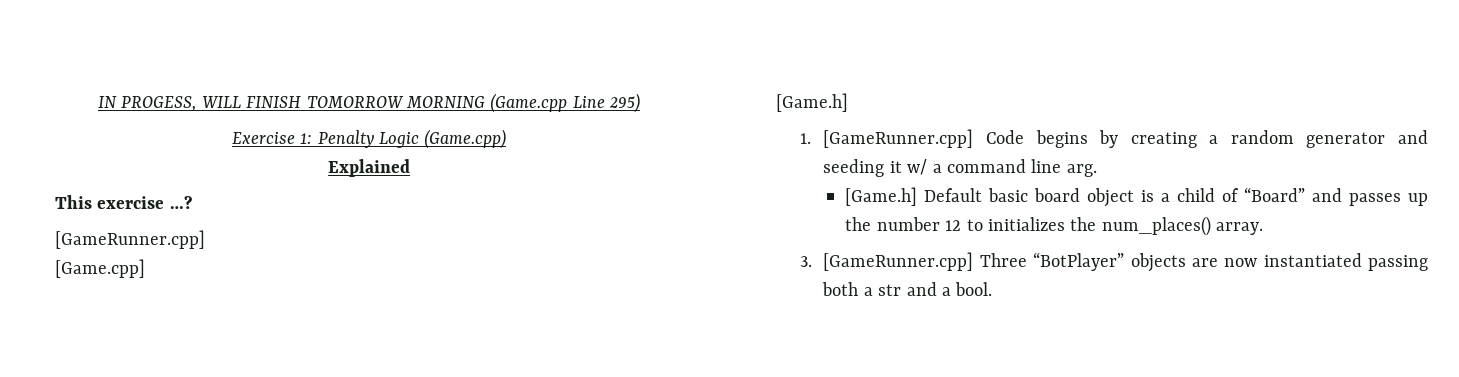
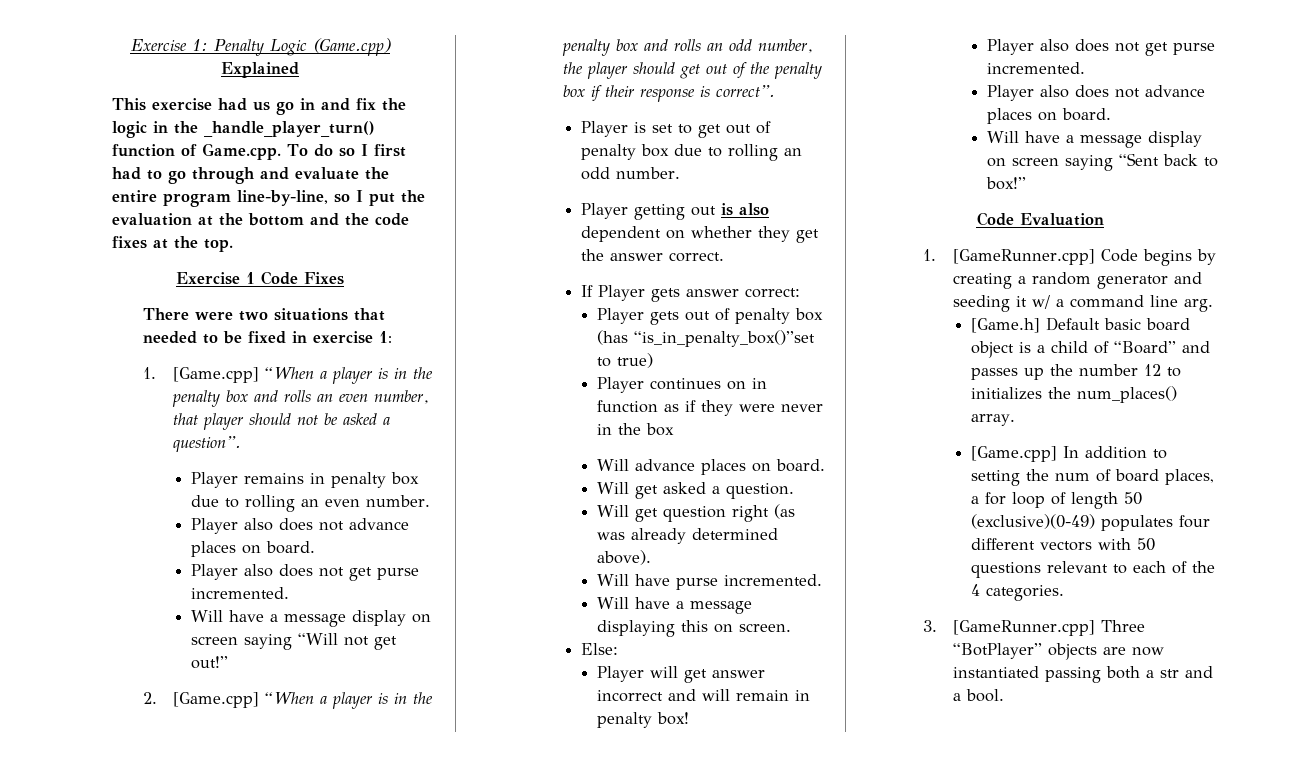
[97,93,641,113] IN PROGESS, WILL FINISH TOMORROW MORNING (Game.cpp Line 295) // -> (130, 45) none
[169,196,192,209] [54,230,205,249] [54,259,145,278] [775,93,848,112] …? // [GameRunner.cpp] // [Game.cpp] // [Game.h] -> [218,98,407,115] [112,121,376,138] [112,143,407,160] [112,167,390,184] [112,190,426,207] [112,213,410,226] [112,236,234,252] [176,271,344,285] [142,308,385,321] [142,331,392,344] [142,367,433,384] [171,390,429,407] [172,413,390,430] [172,436,241,452] [190,472,419,488] [190,495,430,512] [190,518,409,534] [190,541,315,557] [190,564,419,581] [190,587,289,599] [190,610,431,627] [190,633,397,650] [190,656,228,669] [142,692,433,709] [561,39,813,56] [562,62,822,79] [562,85,775,102] [580,121,771,138] [580,144,802,161] [580,167,680,180] [580,203,769,220] [580,226,819,243] [580,249,724,262] [580,285,800,302] [596,308,823,325] [596,330,815,347] [596,353,653,368] [596,377,767,393] [596,400,823,416] [596,423,674,436] [596,459,825,475] [596,482,794,499] [596,504,795,522] [596,528,778,544] [596,550,651,565] [596,574,822,590] [596,597,752,614] [596,620,791,637] [580,643,618,655] [596,666,765,683] [596,689,810,702] [596,712,689,728] [986,39,1215,56] [986,62,1085,74] [986,85,1205,101] [986,108,1111,124] [986,131,1202,148] [986,153,1218,171] [985,177,1026,190] [976,212,1104,226] had us go in and fix the logic in the _handle_player_turn() function of Game.cpp. To do so I first had to go through and evaluate the entire program line-by-line, so I put the evaluation at the bottom and the code fixes at the top. // Exercise 1 Code Fixes // There were two situations that needed to be fixed in exercise 1: // 1. [Game.cpp] “When a player is in the penalty box and rolls an even number, that player should not be asked a question”. // Player remains in penalty box due to rolling an even number. // Player also does not advance places on board. // Player also does not get purse incremented. // Will have a message display on screen saying “Will not get out!” // 2. [Game.cpp] “When a player is in the penalty box and rolls an odd number, the player should get out of the penalty box if their response is correct”. // Player is set to get out of penalty box due to rolling an odd number. // Player getting out is also dependent on whether they get the answer correct. // If Player gets answer correct: // Player gets out of penalty box (has “is_in_penalty_box()”set to true) // Player continues on in function as if they were never in the box // Will advance places on board. // Will get asked a question. // Will get question right (as was already determined above). // Will have purse incremented. // Will have a message displaying this on screen. // Else: // Player will get answer incorrect and will remain in penalty box! // Player also does not get purse incremented. // Player also does not advance places on board. // Will have a message display on screen saying “Sent back to box!” // Code Evaluation
(1264, 228) none -> [970,446,1167,462] [970,469,1214,486] [970,492,1142,509] [970,514,1210,531] [970,538,1155,551] [970,561,1215,578] [970,584,1064,601] // [Game.cpp] In addition to setting the num of board places, a for loop of length 50 (exclusive)(0-49) populates four different vectors with 50 questions relevant to each of the 4 categories.

